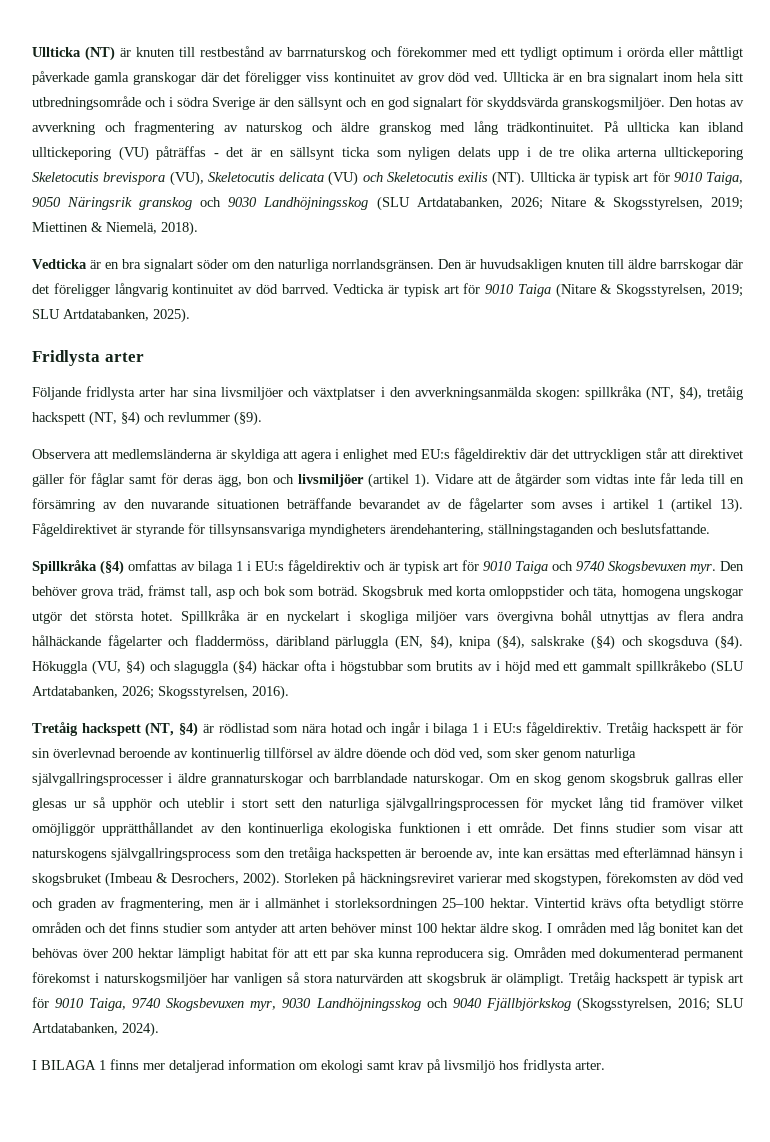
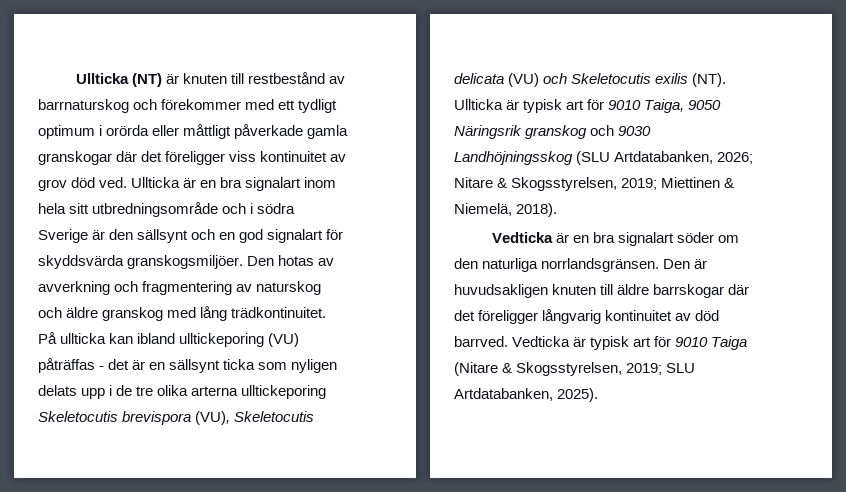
[32,350,144,366] [32,386,744,401] [32,411,262,426] [32,448,743,462] [32,473,744,488] [32,498,743,513] [32,523,710,537] [32,560,744,575] [32,585,743,599] [32,610,744,624] [32,635,743,650] [32,660,745,675] [32,685,289,700] [32,722,743,737] [32,747,636,761] [32,773,743,786] [32,797,744,811] [32,822,743,836] [32,847,743,861] [32,872,744,887] [32,897,743,911] [32,922,743,936] [32,947,743,961] [32,972,743,986] [32,997,745,1012] [32,1022,159,1037] [32,1059,605,1073] // Fridlysta arter // Följande fridlysta arter har sina livsmiljöer och växtplatser i den avverkningsanmälda skogen: spillkråka (NT, §4), tretåig hackspett (NT, §4) och revlummer (§9). // Observera att medlemsländerna är skyldiga att agera i enlighet med EU:s fågeldirektiv där det uttryckligen står att direktivet gäller för fåglar samt för deras ägg, bon och livsmiljöer (artikel 1). Vidare att de åtgärder som vidtas inte får leda till en försämring av den nuvarande situationen beträffande bevarandet av de fågelarter som avses i artikel 1 (artikel 13). Fågeldirektivet är styrande för tillsynsansvariga myndigheters ärendehantering, ställningstaganden och beslutsfattande. // Spillkråka (§4) omfattas av bilaga 1 i EU:s fågeldirektiv och är typisk art för 9010 Taiga och 9740 Skogsbevuxen myr. Den behöver grova träd, främst tall, asp och bok som boträd. Skogsbruk med korta omloppstider och täta, homogena ungskogar utgör det största hotet. Spillkråka är en nyckelart i skogliga miljöer vars övergivna bohål utnyttjas av flera andra hålhäckande fågelarter och fladdermöss, däribland pärluggla (EN, §4), knipa (§4), salskrake (§4) och skogsduva (§4). Hökuggla (VU, §4) och slaguggla (§4) häckar ofta i högstubbar som brutits av i höjd med ett gammalt spillkråkebo (SLU Artdatabanken, 2026; Skogsstyrelsen, 2016). // Tretåig hackspett (NT, §4) är rödlistad som nära hotad och ingår i bilaga 1 i EU:s fågeldirektiv. Tretåig hackspett är för sin överlevnad beroende av kontinuerlig tillförsel av äldre döende och död ved, som sker genom naturliga självgallringsprocesser i äldre grannaturskogar och barrblandade naturskogar. Om en skog genom skogsbruk gallras eller glesas ur så upphör och uteblir i stort sett den naturliga självgallringsprocessen för mycket lång tid framöver vilket omöjliggör upprätthållandet av den kontinuerliga ekologiska funktionen i ett område. Det finns studier som visar att naturskogens självgallringsprocess som den tretåiga hackspetten är beroende av, inte kan ersättas med efterlämnad hänsyn i skogsbruket (Imbeau & Desrochers, 2002). Storleken på häckningsreviret varierar med skogstypen, förekomsten av död ved och graden av fragmentering, men är i allmänhet i storleksordningen 25–100 hektar. Vintertid krävs ofta betydligt större områden och det finns studier som antyder att arten behöver minst 100 hektar äldre skog. I områden med låg bonitet kan det behövas över 200 hektar lämpligt habitat för att ett par ska kunna reproducera sig. Områden med dokumenterad permanent förekomst i naturskogsmiljöer har vanligen så stora naturvärden att skogsbruk är olämpligt. Tretåig hackspett är typisk art för 9010 Taiga, 9740 Skogsbevuxen myr, 9030 Landhöjningsskog och 9040 Fjällbjörkskog (Skogsstyrelsen, 2016; SLU Artdatabanken, 2024). // I BILAGA 1 finns mer detaljerad information om ekologi samt krav på livsmiljö hos fridlysta arter. -> (599, 395) none

